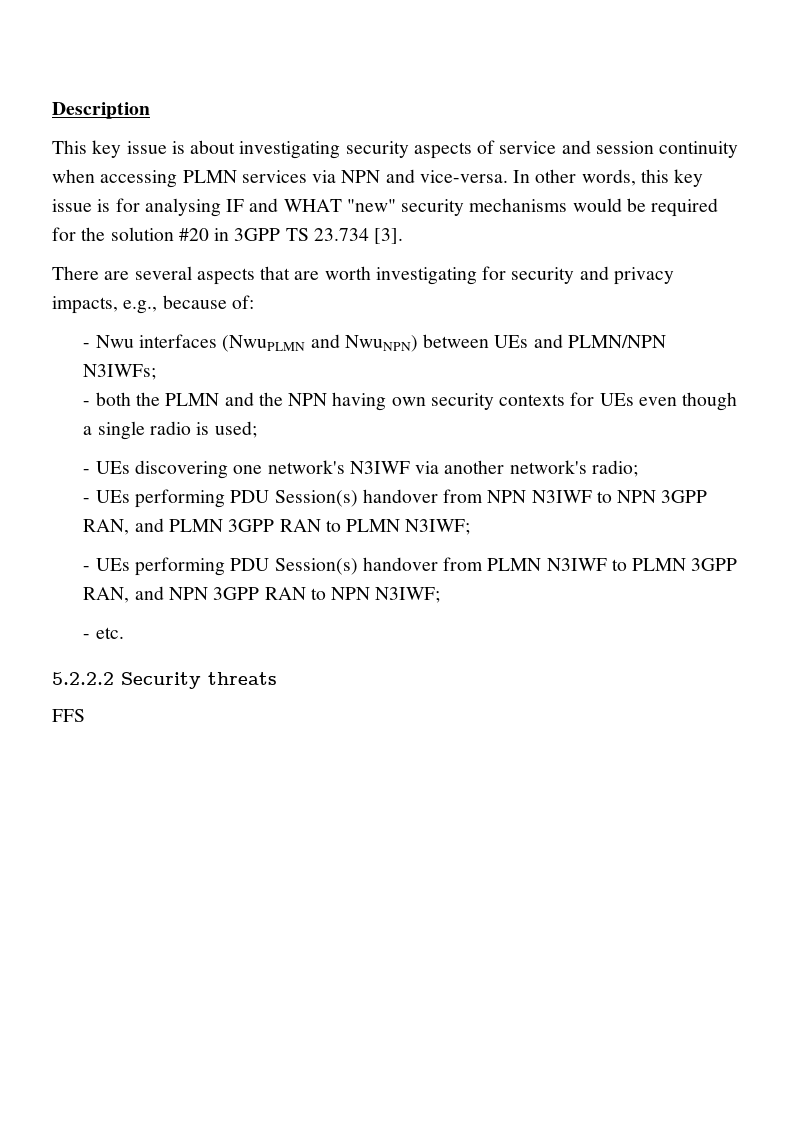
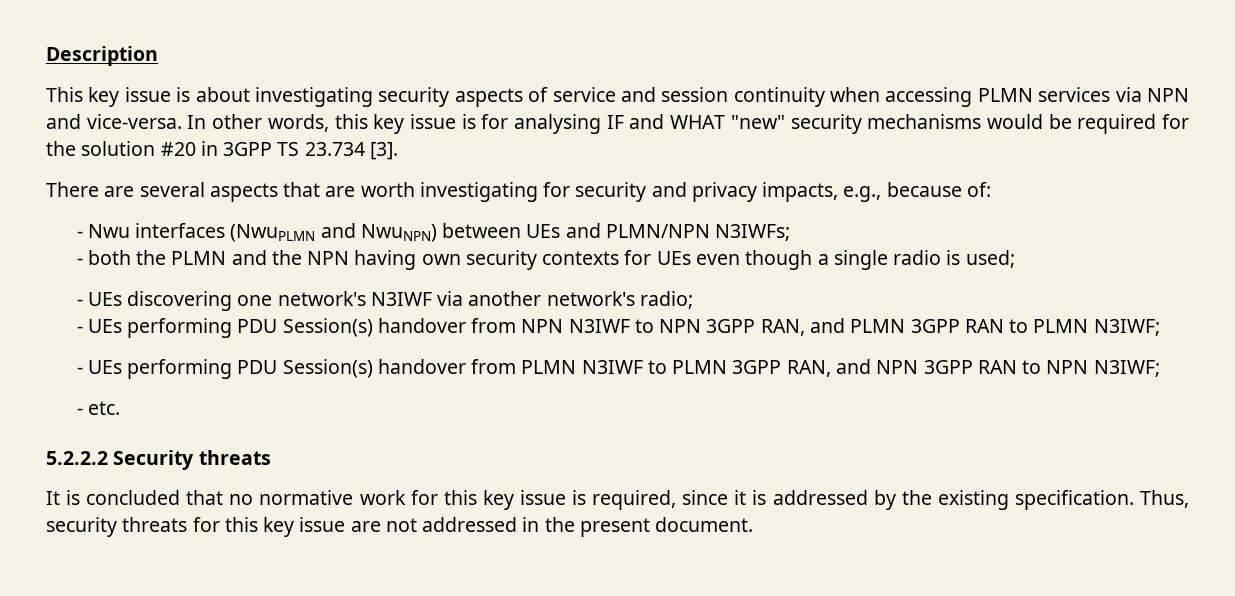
[52,709,85,722] FFS -> [46,490,1189,510] [46,517,754,537] It is concluded that no normative work for this key issue is required, since it is addressed by the existing specification. Thus, security threats for this key issue are not addressed in the present document.

